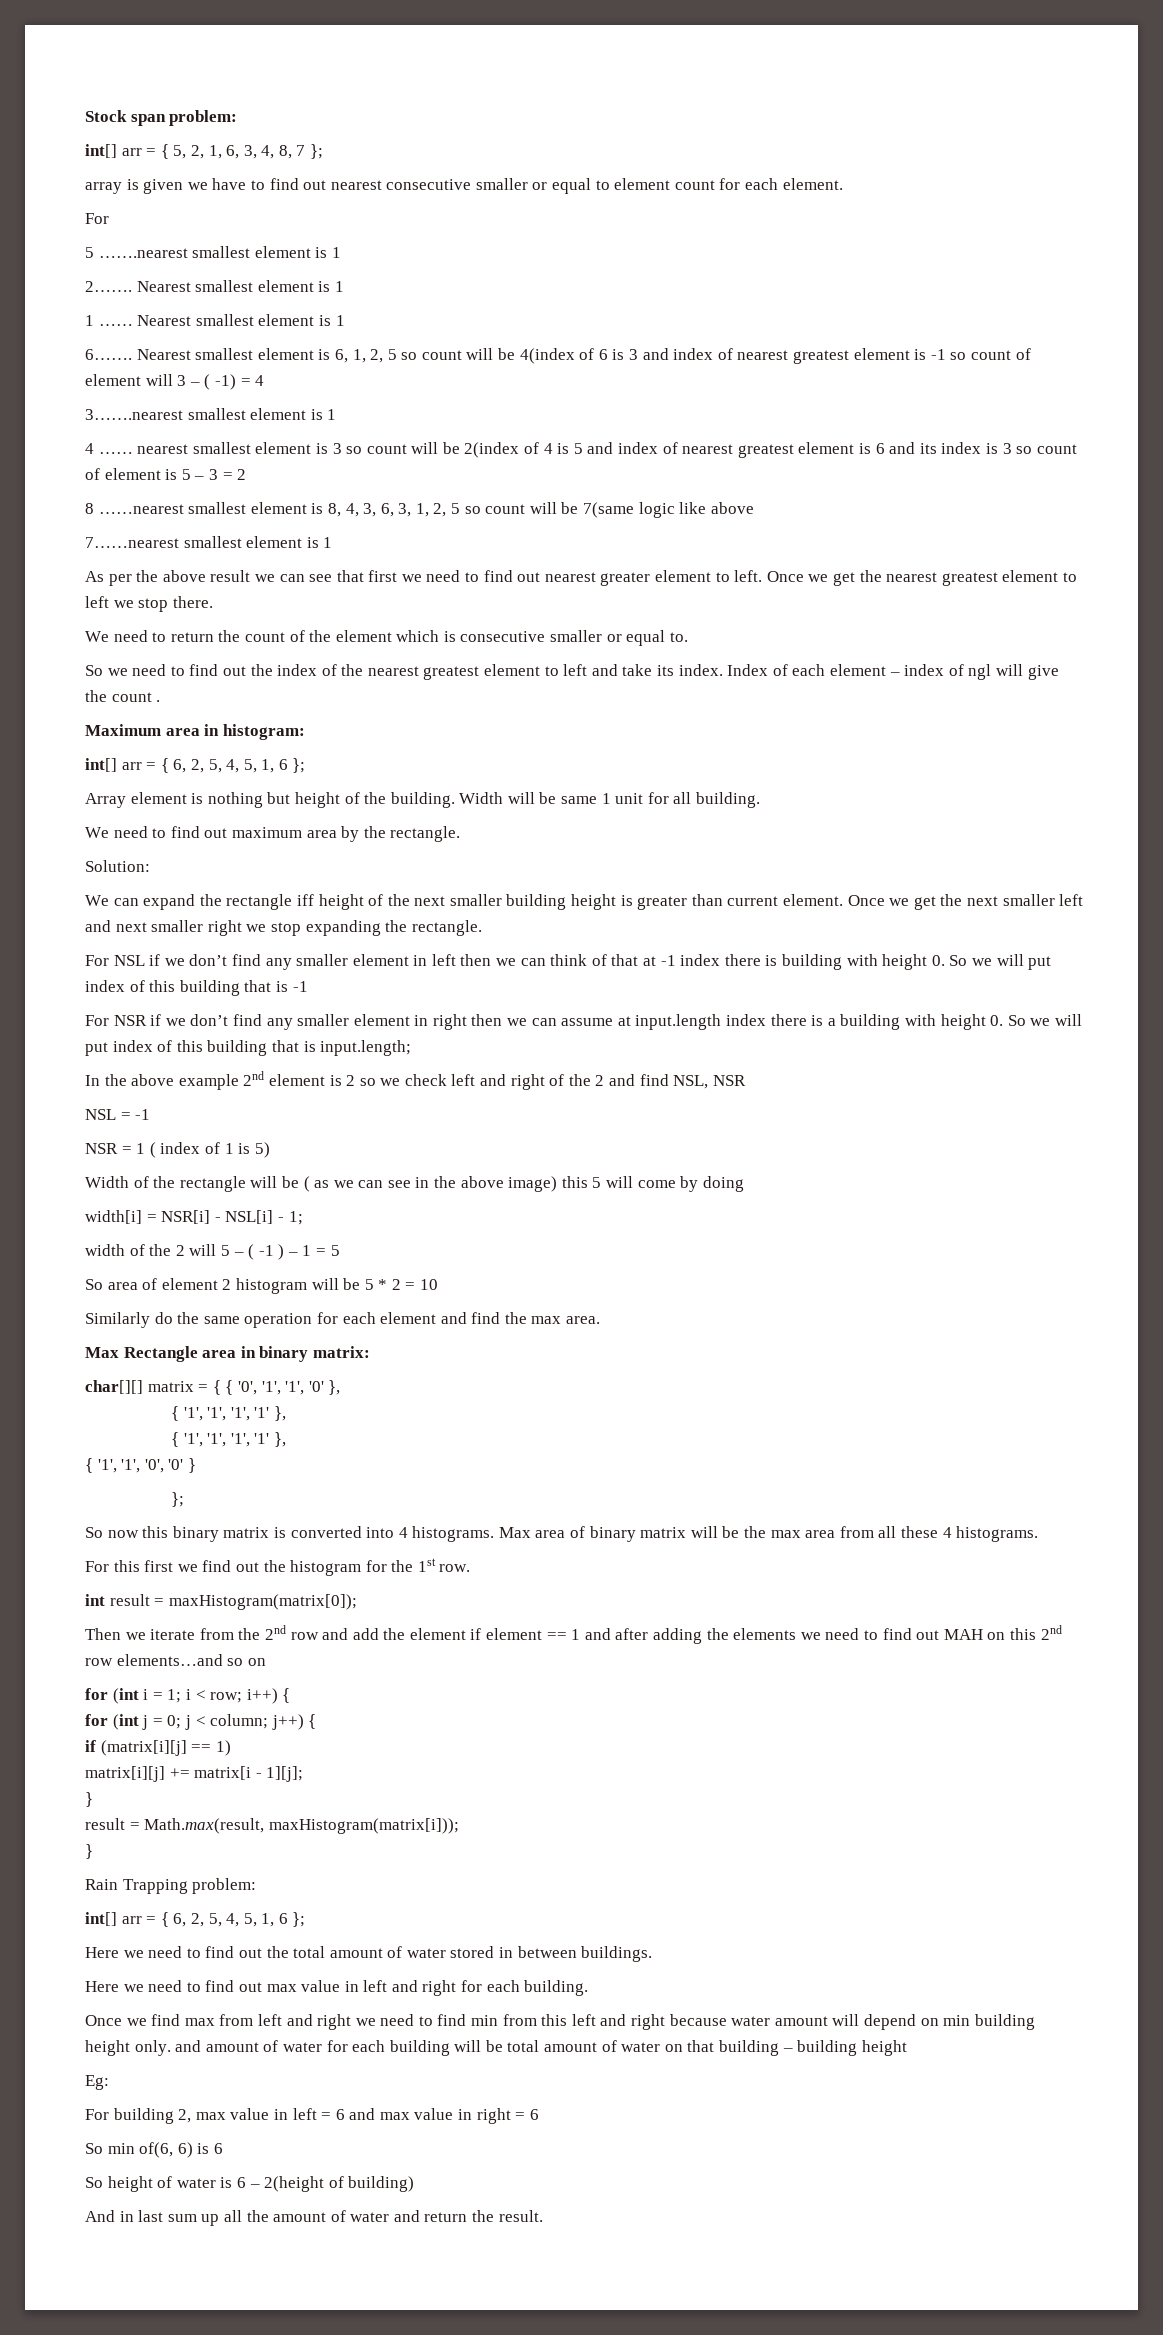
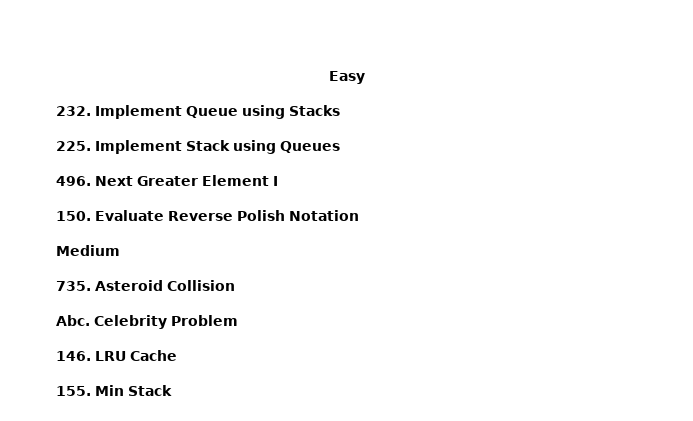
[85,110,238,126] [85,144,324,159] [85,178,843,194] [85,213,109,224] [85,246,341,258] [85,280,344,292] [85,314,345,326] [85,348,1031,364] [85,374,265,390] [85,408,337,420] [85,442,1077,458] [85,468,247,480] [85,502,754,518] [85,536,333,548] [85,570,1077,586] [85,596,213,612] [85,630,688,646] [85,664,1059,680] [85,690,161,702] [85,724,305,740] [85,758,306,773] [85,792,761,808] [85,826,461,842] [85,860,150,872] [85,894,1084,910] [85,920,482,936] [85,954,1052,970] [85,980,308,996] [85,1014,1082,1030] [85,1040,412,1056] [85,1071,746,1090] [85,1109,151,1120] [85,1142,270,1158] [85,1176,744,1192] [85,1210,303,1225] [85,1244,340,1260] [85,1278,439,1294] [85,1312,601,1328] [85,1346,370,1362] [85,1380,341,1395] [171,1406,286,1421] [171,1432,286,1447] [85,1458,196,1473] [171,1492,185,1507] [85,1526,1039,1542] [85,1558,471,1576] [85,1594,357,1610] [85,1625,1062,1644] [85,1654,266,1666] [85,1688,291,1704] [85,1714,317,1730] [85,1740,231,1756] [85,1766,304,1782] [85,1792,93,1807] [85,1818,459,1834] [85,1844,93,1859] [85,1878,257,1894] [85,1912,306,1927] [85,1946,653,1962] [85,1980,589,1996] [85,2014,1035,2030] [85,2040,907,2056] [85,2075,109,2090] [85,2108,539,2124] [85,2142,223,2158] [85,2176,415,2192] [85,2210,543,2226] Stock span problem: // int[] arr = { 5, 2, 1, 6, 3, 4, 8, 7 }; // array is given we have to find out nearest consecutive smaller or equal to element count for each element. // For // 5 …….nearest smallest element is 1 // 2……. Nearest smallest element is 1 // 1 …… Nearest smallest element is 1 // 6……. Nearest smallest element is 6, 1, 2, 5 so count will be 4(index of 6 is 3 and index of nearest greatest element is -1 so count of element will 3 – ( -1) = 4 // 3…….nearest smallest element is 1 // 4 …… nearest smallest element is 3 so count will be 2(index of 4 is 5 and index of nearest greatest element is 6 and its index is 3 so count of element is 5 – 3 = 2 // 8 ……nearest smallest element is 8, 4, 3, 6, 3, 1, 2, 5 so count will be 7(same logic like above // 7……nearest smallest element is 1 // As per the above result we can see that first we need to find out nearest greater element to left. Once we get the nearest greatest element to left we stop there. // We need to return the count of the element which is consecutive smaller or equal to. // So we need to find out the index of the nearest greatest element to left and take its index. Index of each element – index of ngl will give the count . // Maximum area in histogram: // int[] arr = { 6, 2, 5, 4, 5, 1, 6 }; // Array element is nothing but height of the building. Width will be same 1 unit for all building. // We need to find out maximum area by the rectangle. // Solution: // We can expand the rectangle iff height of the next smaller building height is greater than current element. Once we get the next smaller left and next smaller right we stop expanding the rectangle. // For NSL if we don’t find any smaller element in left then we can think of that at -1 index there is building with height 0. So we will put index of this building that is -1 // For NSR if we don’t find any smaller element in right then we can assume at input.length index there is a building with height 0. So we will put index of this building that is input.length; // In the above example 2nd element is 2 so we check left and right of the 2 and find NSL, NSR // NSL = -1 // NSR = 1 ( index of 1 is 5) // Width of the rectangle will be ( as we can see in the above image) this 5 will come by doing // width[i] = NSR[i] - NSL[i] - 1; // width of the 2 will 5 – ( -1 ) – 1 = 5 // So area of element 2 histogram will be 5 * 2 = 10 // Similarly do the same operation for each element and find the max area. // Max Rectangle area in binary matrix: // char[][] matrix = { { '0', '1', '1', '0' }, // { '1', '1', '1', '1' }, // { '1', '1', '1', '1' }, // { '1', '1', '0', '0' } // }; // So now this binary matrix is converted into 4 histograms. Max area of binary matrix will be the max area from all these 4 histograms. // For this first we find out the histogram for the 1st row. // int result = maxHistogram(matrix[0]); // Then we iterate from the 2nd row and add the element if element == 1 and after adding the elements we need to find out MAH on this 2nd row elements…and so on // for (int i = 1; i < row; i++) { // for (int j = 0; j < column; j++) { // if (matrix[i][j] == 1) // matrix[i][j] += matrix[i - 1][j]; // } // result = Math.max(result, maxHistogram(matrix[i])); // } // Rain Trapping problem: // int[] arr = { 6, 2, 5, 4, 5, 1, 6 }; // Here we need to find out the total amount of water stored in between buildings. // Here we need to find out max value in left and right for each building. // Once we find max from left and right we need to find min from this left and right because water amount will depend on min building height only. and amount of water for each building will be total amount of water on that building – building height // Eg: // For building 2, max value in left = 6 and max value in right = 6 // So min of(6, 6) is 6 // So height of water is 6 – 2(height of building) // And in last sum up all the amount of water and return the result. -> [328,71,365,84] [56,105,340,119] [56,140,340,154] [56,175,278,186] [56,210,359,221] [56,245,120,256] [56,280,235,291] [56,315,238,329] [56,350,177,361] [56,385,172,396] Easy // 232. Implement Queue using Stacks // 225. Implement Stack using Queues // 496. Next Greater Element I // 150. Evaluate Reverse Polish Notation // Medium // 735. Asteroid Collision // Abc. Celebrity Problem // 146. LRU Cache // 155. Min Stack

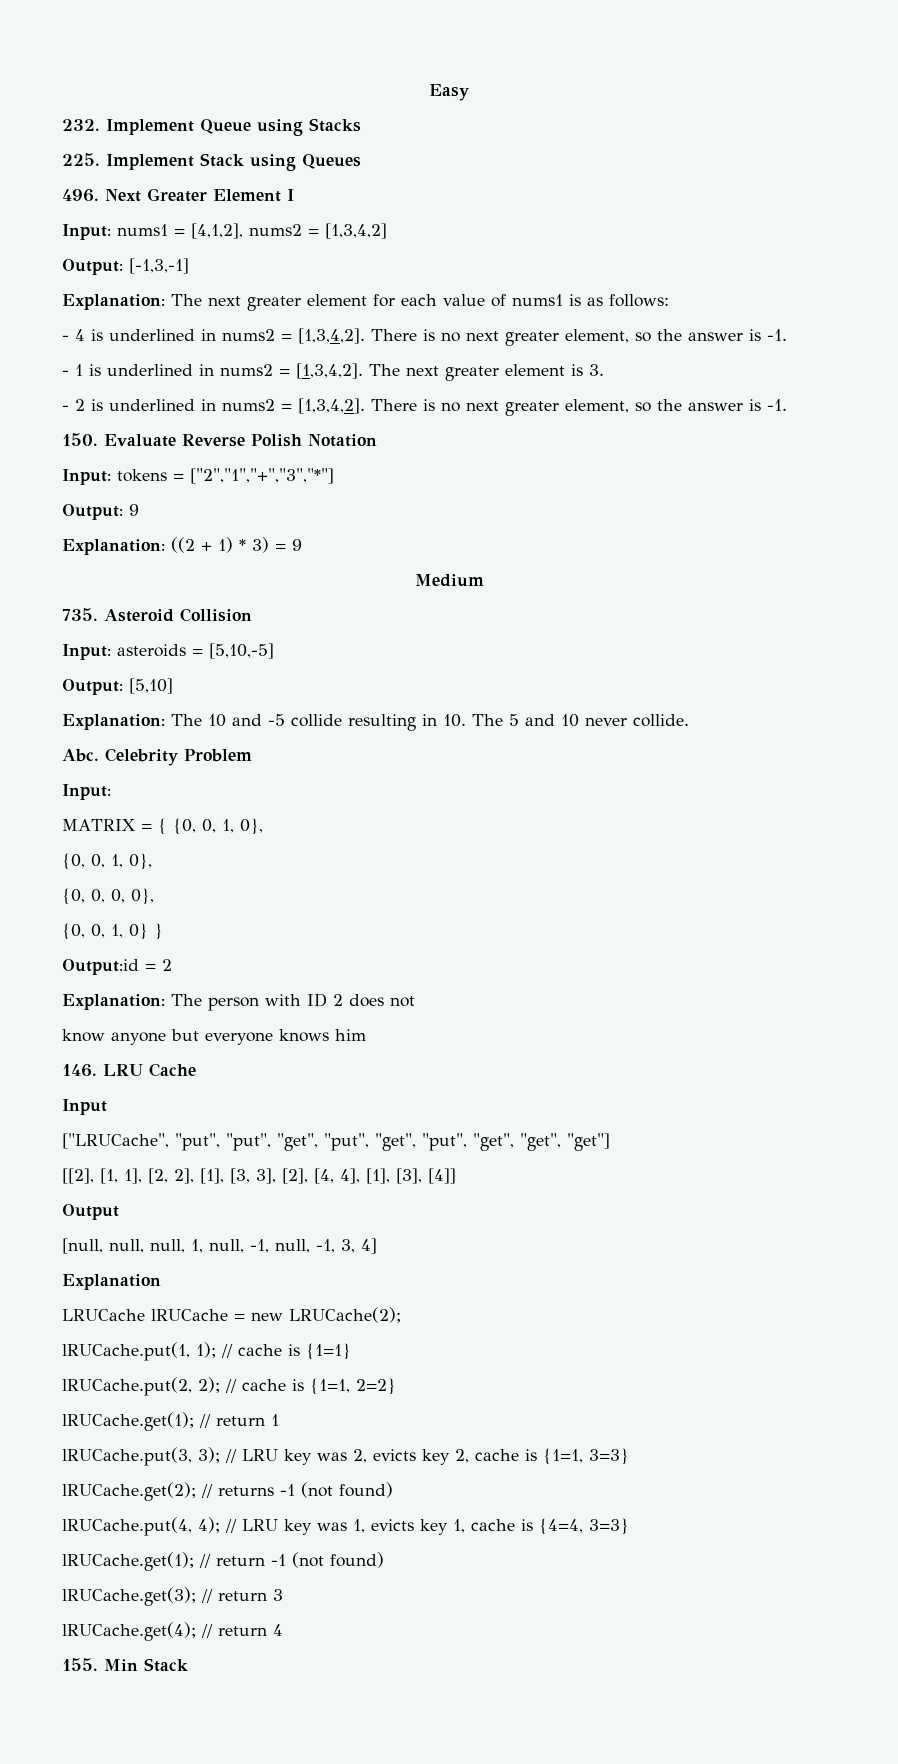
(278, 181) none -> [62,223,387,240] [62,258,189,275] [62,294,669,311] [62,328,787,346] [62,363,604,381] [62,398,787,416] // Input: nums1 = [4,1,2], nums2 = [1,3,4,2] // Output: [-1,3,-1] // Explanation: The next greater element for each value of nums1 is as follows: // - 4 is underlined in nums2 = [1,3,4,2]. There is no next greater element, so the answer is -1. // - 1 is underlined in nums2 = [1,3,4,2]. The next greater element is 3. // - 2 is underlined in nums2 = [1,3,4,2]. There is no next greater element, so the answer is -1.
[56,245,120,256] [56,280,235,291] [56,315,238,329] [56,350,177,361] Medium // 735. Asteroid Collision // Abc. Celebrity Problem // 146. LRU Cache -> [62,468,334,485] [62,504,139,520] [62,537,302,555] [414,574,484,587] [62,608,252,622] [62,643,274,660] [62,678,173,695] [62,714,689,731] [62,748,252,766] [62,784,111,800] [62,818,263,835] [62,853,152,870] [62,888,154,905] [62,923,163,940] [62,959,172,975] [62,993,415,1011] [62,1029,366,1045] [62,1063,196,1077] [62,1099,107,1115] [62,1133,610,1151] [62,1168,456,1184] [62,1204,119,1220] [62,1238,377,1254] [62,1274,161,1290] [62,1307,401,1323] [62,1342,351,1361] [62,1377,396,1396] [62,1412,279,1431] [62,1447,629,1466] [62,1482,393,1501] [62,1517,629,1536] [62,1552,384,1571] [62,1587,283,1606] [62,1622,283,1641] Input: tokens = ["2","1","+","3","*"] // Output: 9 // Explanation: ((2 + 1) * 3) = 9 // Medium // 735. Asteroid Collision // Input: asteroids = [5,10,-5] // Output: [5,10] // Explanation: The 10 and -5 collide resulting in 10. The 5 and 10 never collide. // Abc. Celebrity Problem // Input: // MATRIX = { {0, 0, 1, 0}, // {0, 0, 1, 0}, // {0, 0, 0, 0}, // {0, 0, 1, 0} } // Output:id = 2 // Explanation: The person with ID 2 does not // know anyone but everyone knows him // 146. LRU Cache // Input // ["LRUCache", "put", "put", "get", "put", "get", "put", "get", "get", "get"] // [[2], [1, 1], [2, 2], [1], [3, 3], [2], [4, 4], [1], [3], [4]] // Output // [null, null, null, 1, null, -1, null, -1, 3, 4] // Explanation // LRUCache lRUCache = new LRUCache(2); // lRUCache.put(1, 1); // cache is {1=1} // lRUCache.put(2, 2); // cache is {1=1, 2=2} // lRUCache.get(1); // return 1 // lRUCache.put(3, 3); // LRU key was 2, evicts key 2, cache is {1=1, 3=3} // lRUCache.get(2); // returns -1 (not found) // lRUCache.put(4, 4); // LRU key was 1, evicts key 1, cache is {4=4, 3=3} // lRUCache.get(1); // return -1 (not found) // lRUCache.get(3); // return 3 // lRUCache.get(4); // return 4

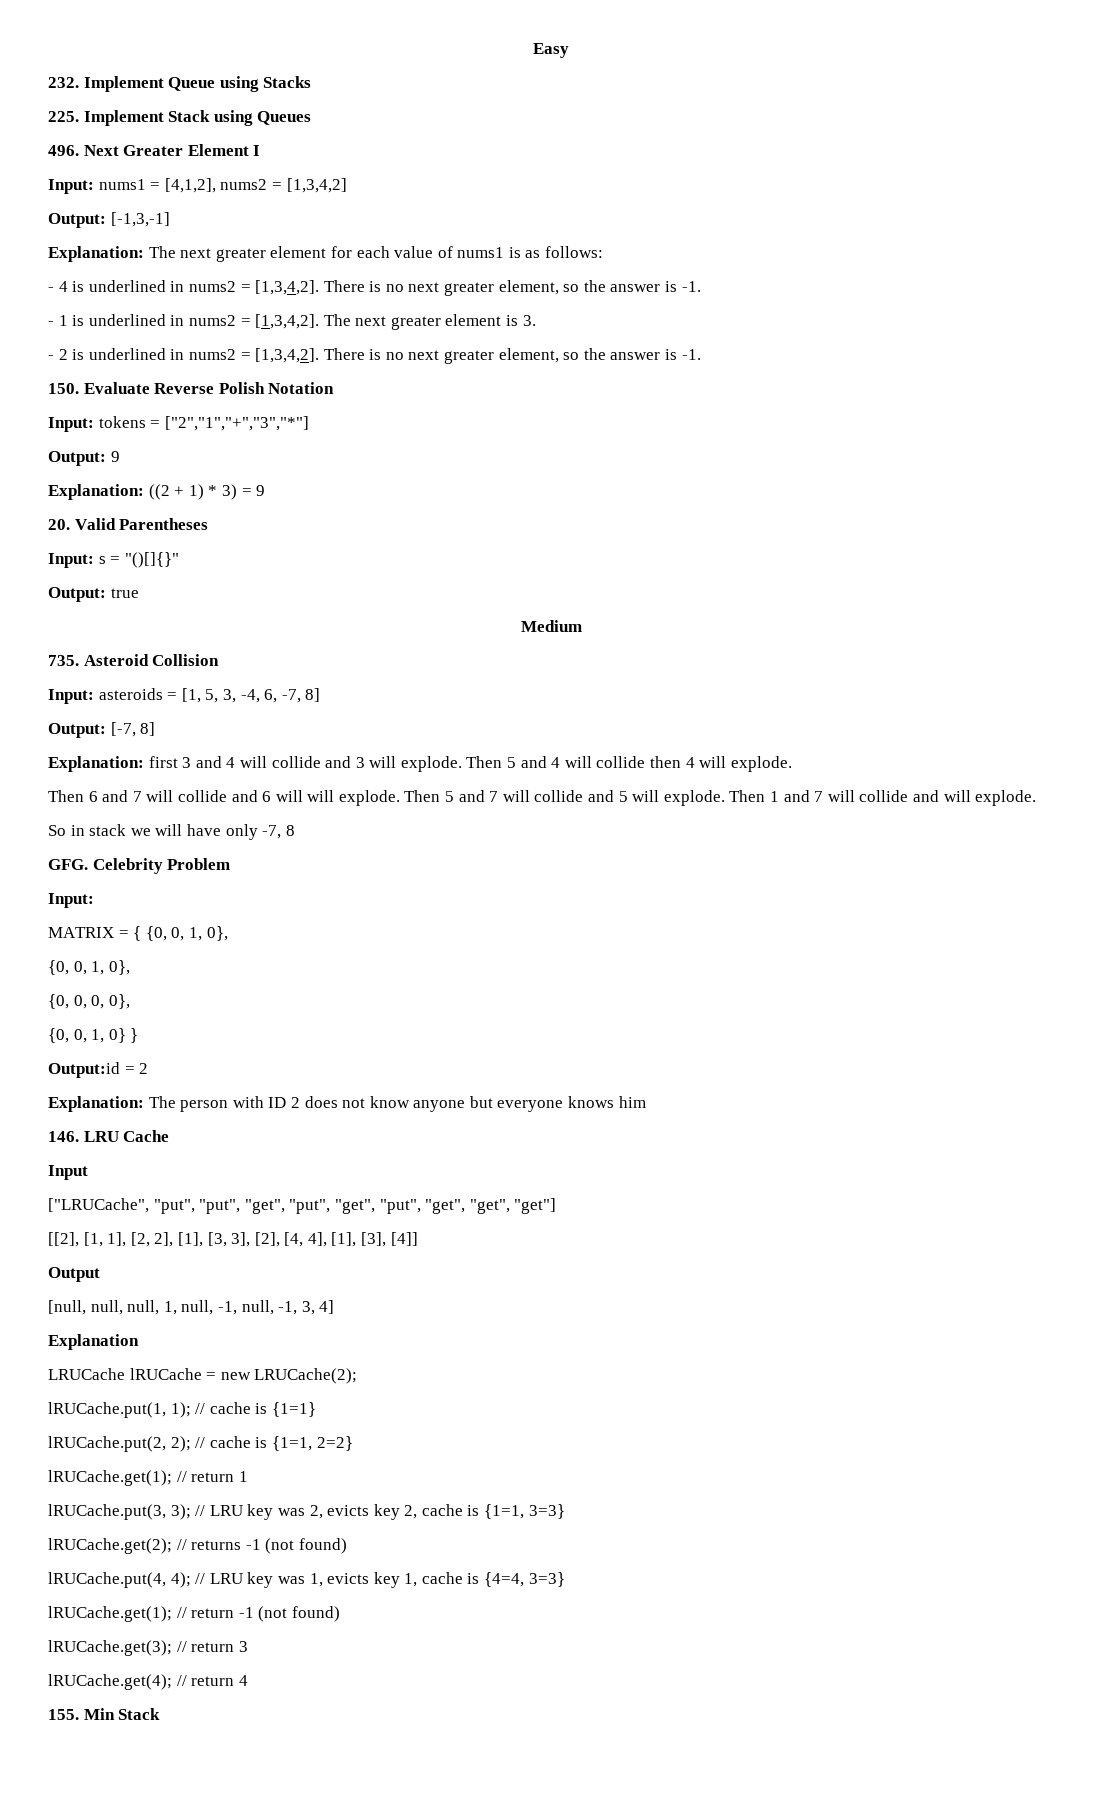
(302, 545) none -> [48,518,209,530] [48,552,179,568] [48,587,139,602] // 20. Valid Parentheses // Input: s = "()[]{}" // Output: true
[209,643,274,659] [62,678,173,695] [62,714,689,731] [62,749,99,762] [5,10,-5] // Output: [5,10] // Explanation: The 10 and -5 collide resulting in 10. The 5 and 10 never collide. // Abc. -> [181,688,321,703] [48,722,156,738] [48,756,792,772] [48,790,1037,806] [48,824,295,840] [48,859,88,870] [1, 5, 3, -4, 6, -7, 8] // Output: [-7, 8] // Explanation: first 3 and 4 will collide and 3 will explode. Then 5 and 4 will collide then 4 will explode. // Then 6 and 7 will collide and 6 will will explode. Then 5 and 7 will collide and 5 will explode. Then 1 and 7 will collide and will explode. // So in stack we will have only -7, 8 // GFG.
(415, 1001) // -> (366, 1103) none

